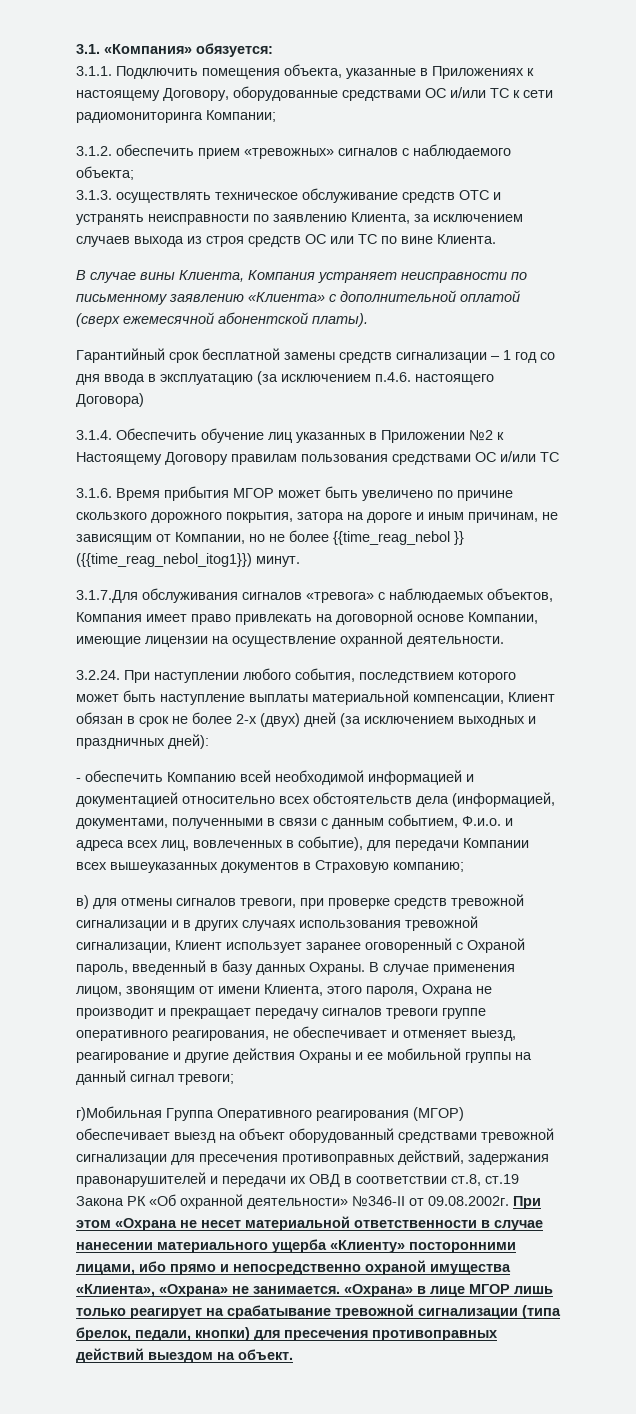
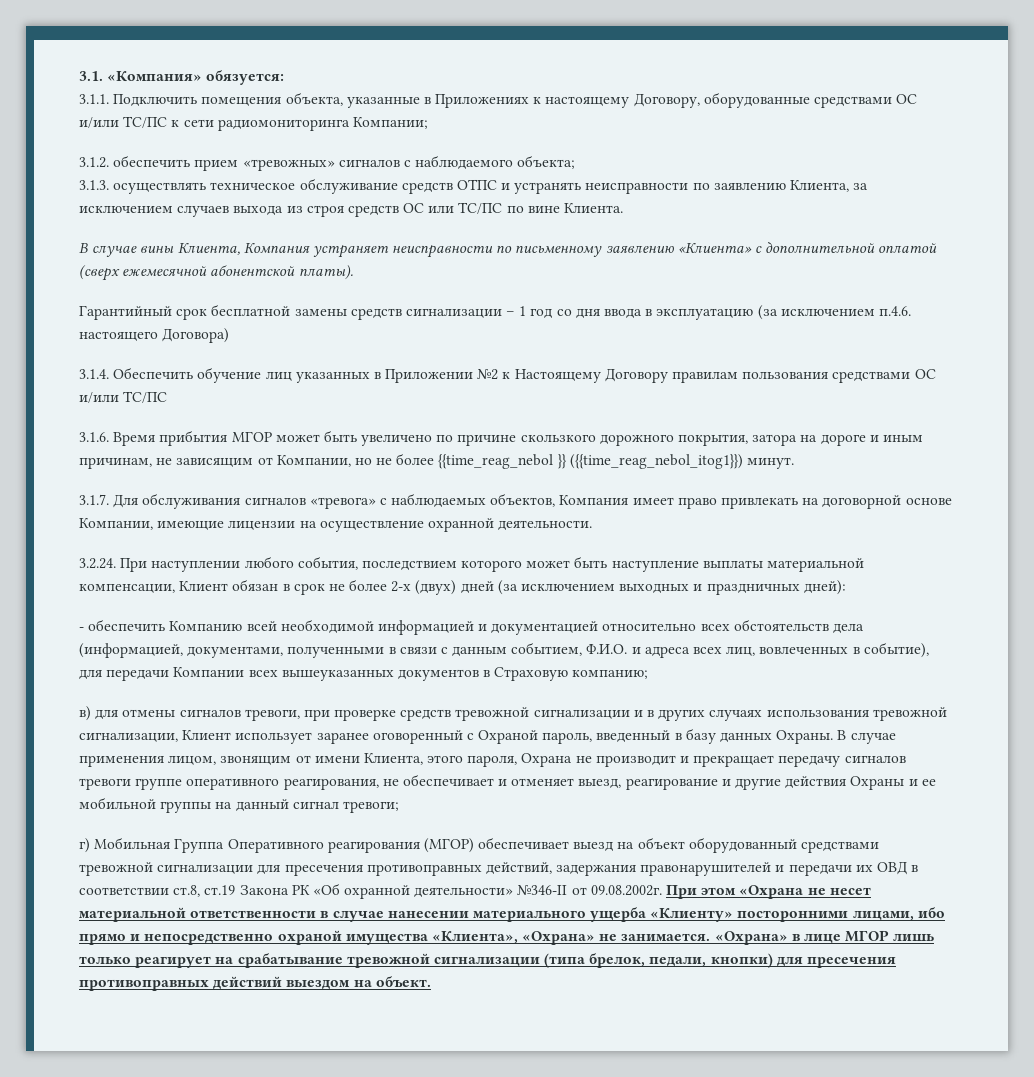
[490,88,509,98] ТС -> [123,116,168,128] ТС/ПС
[459,190,489,200] ОТС -> [456,179,497,190] ОТПС
[358,234,377,244] ТС -> [458,202,503,214] ТС/ПС
[540,452,559,462] ТС -> [123,391,168,403] ТС/ПС
[76,590,138,603] 3.1.7.Для -> [79,494,139,508] 3.1.7. Для
[462,816,501,826] Ф.и.о. -> [586,644,628,654] Ф.И.О.
[76,1106,162,1121] г)Мобильная -> [79,837,171,853] г) Мобильная

